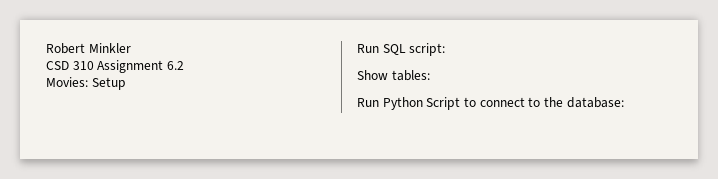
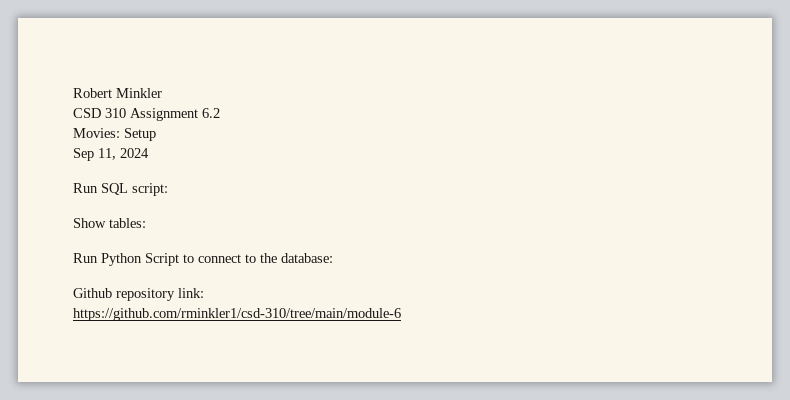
(126, 83) none -> [73,148,149,161] // Sep 11, 2024
(624, 102) none -> [73,288,204,301] [73,308,401,321] // Github repository link: // https://github.com/rminkler1/csd-310/tree/main/module-6

